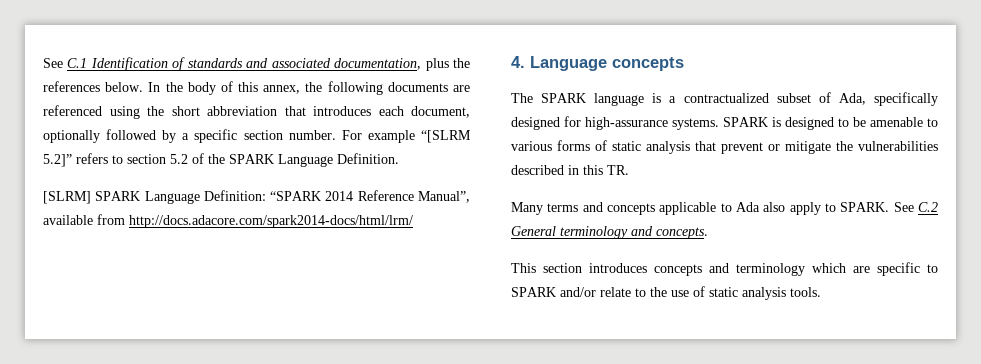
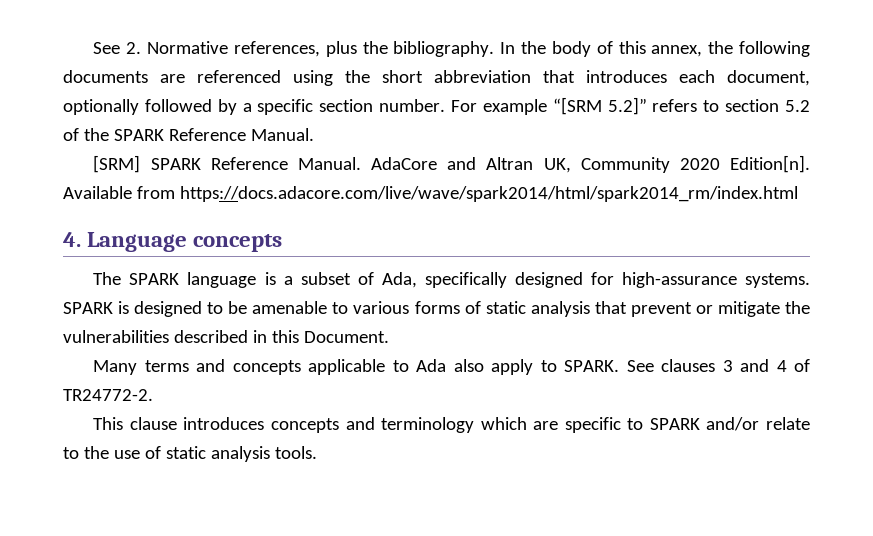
[43,57,471,71] [43,81,144,92] See C.1 Identification of standards and associated documentation, plus the references below. -> [93,41,495,57] See 2. Normative references, plus the bibliography.
[420,130,471,143] “[SLRM -> [552,97,602,115] “[SRM
[278,153,399,167] [43,190,470,204] [43,214,413,228] Language Definition. // [SLRM] SPARK Language Definition: “SPARK 2014 Reference Manual”, available from http://docs.adacore.com/spark2014-docs/html/lrm/ -> [168,128,314,141] [93,155,811,173] [63,186,798,202] Reference Manual. // [SRM] SPARK Reference Manual. AdaCore and Altran UK, Community 2020 Edition[n]. Available from https://docs.adacore.com/live/wave/spark2014/html/spark2014_rm/index.html
[683,93,769,103] contractualized -> (293, 280) none
[607,165,629,175] TR. -> [303,331,389,343] Document.
[918,202,938,212] [511,226,708,239] C.2 General terminology and concepts. -> [661,359,811,372] [63,389,153,401] clauses 3 and 4 of TR24772-2.
[543,263,582,273] section -> [129,417,177,430] clause

